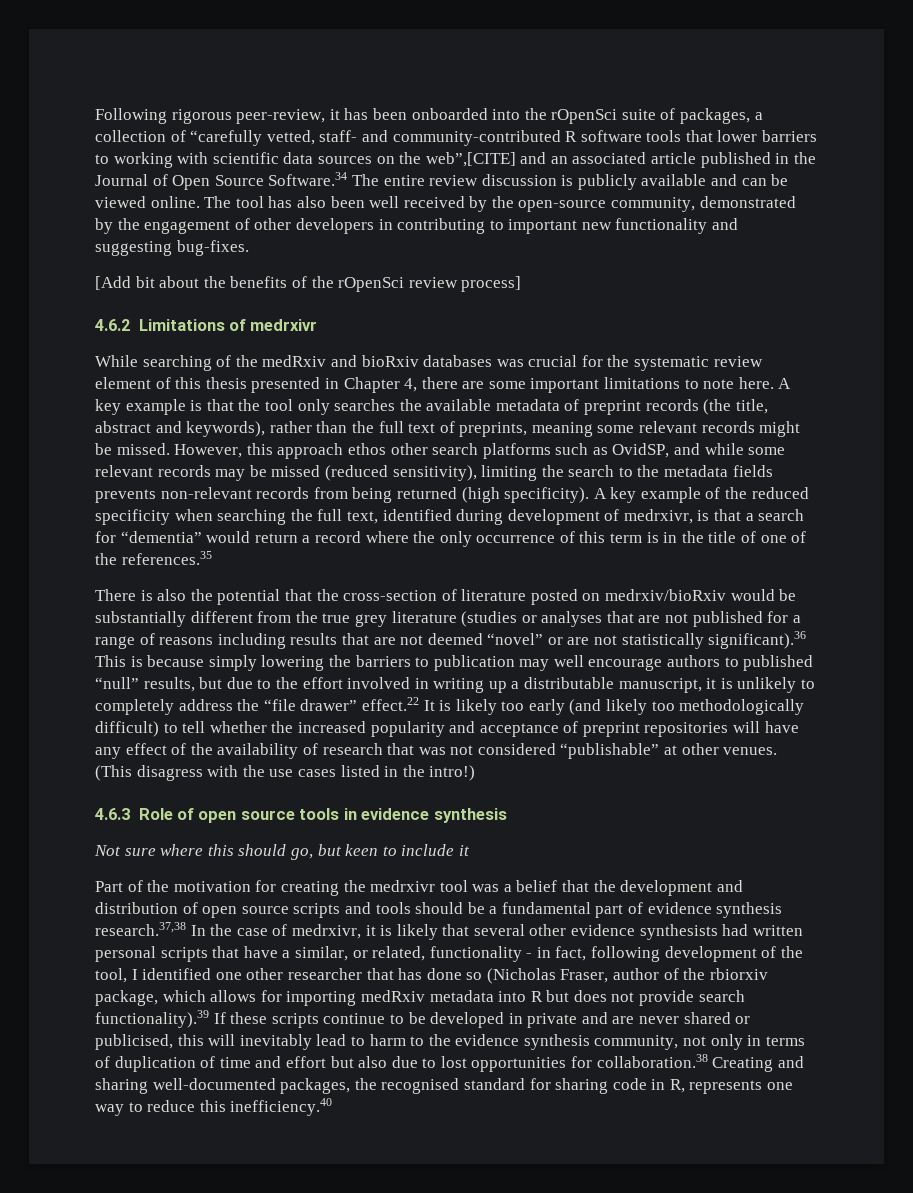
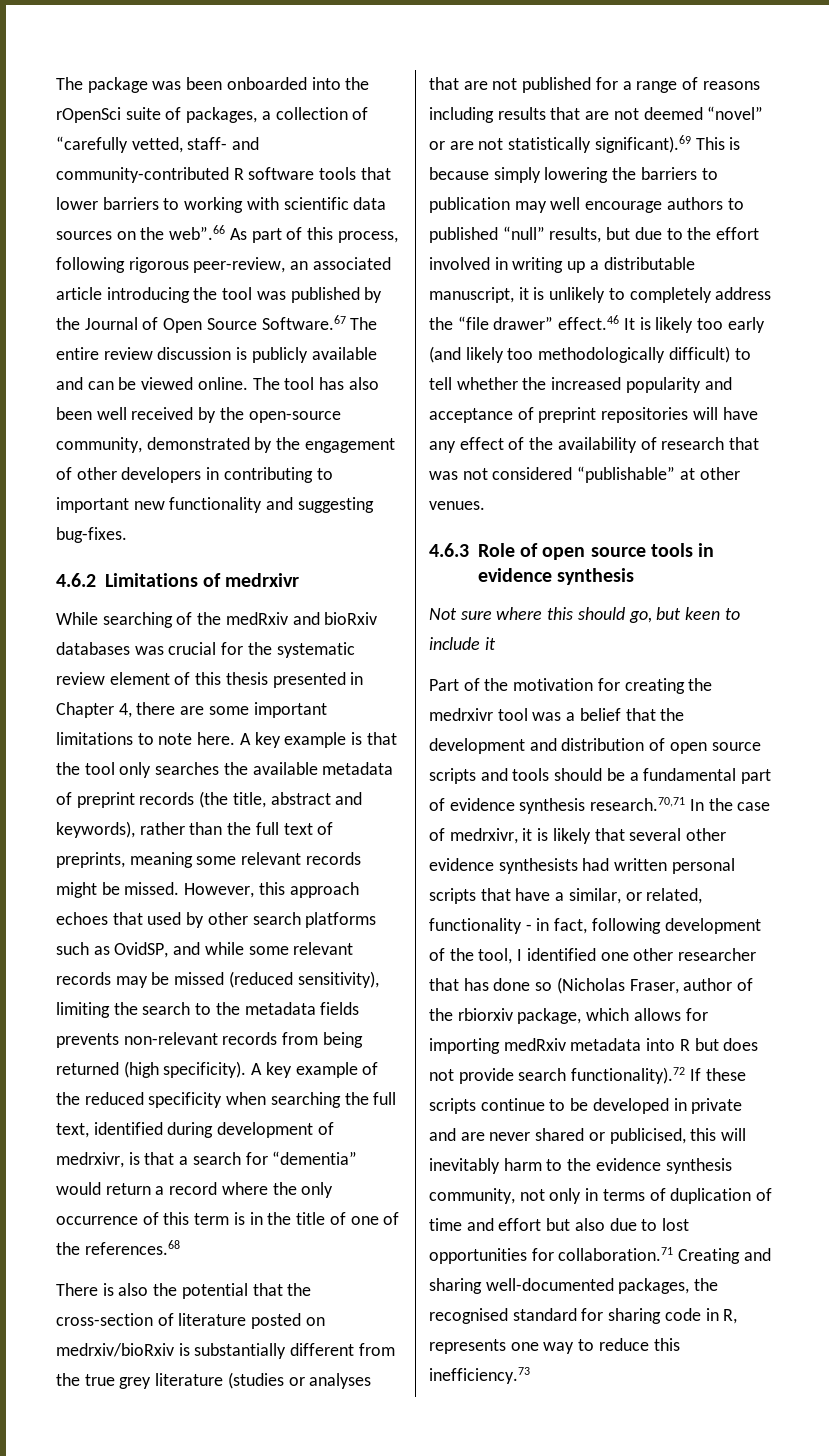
[95,108,369,124] Following rigorous peer-review, it has -> [56,77,182,93] The package was
[425,152,790,168] web”,[CITE] and an associated article published in -> [169,225,398,243] [56,257,391,273] [56,287,383,303] web”.66 As part of this process, following rigorous peer-review, an associated article introducing the tool was published by
[268,172,348,186] Software.34 -> [261,315,346,330] Software.67
[95,276,522,292] // [Add bit about the benefits of the rOpenSci review process] -> (127, 535) none
[347,443,386,455] ethos -> [56,912,205,928] echoes that used by
[121,551,212,565] references.35 -> [84,1240,180,1255] references.68
[730,589,797,601] would be -> [178,1343,190,1356] is
[708,631,807,649] significant).36 -> [594,135,691,153] significant).69
[361,697,419,711] effect.22 -> [558,315,620,330] effect.46
[95,765,476,781] (This disagress with the use cases listed in the intro!) -> (485, 505) none
[95,922,186,936] research.37,38 -> [590,797,686,811] research.70,71
[95,1010,209,1028] functionality).39 -> [571,1067,686,1084] functionality).72
[316,1034,365,1046] lead to -> (500, 1166) none
[596,1054,708,1068] collaboration.38 -> [558,1247,674,1261] collaboration.71
[230,1098,333,1116] inefficiency.40 -> [429,1367,530,1384] inefficiency.73

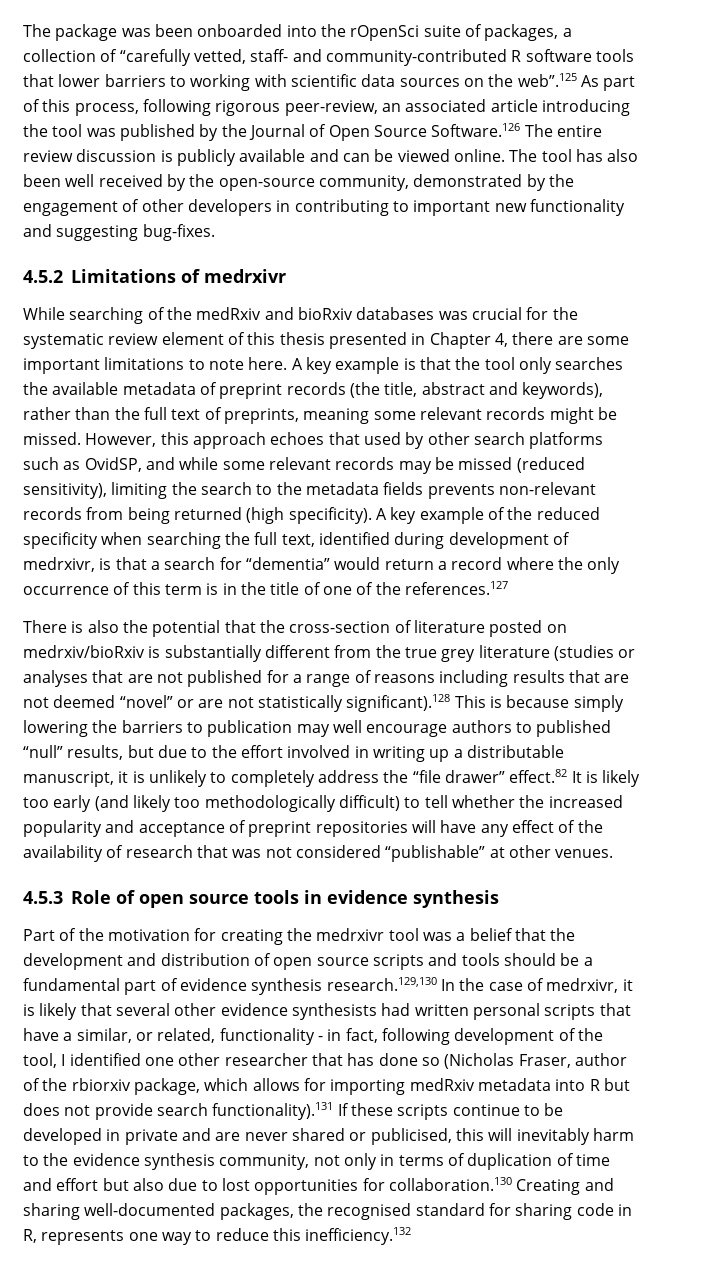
[169,225,226,240] web”.66 -> [517,73,577,87] web”.125
[261,315,346,330] Software.67 -> [431,123,521,137] Software.126
[56,573,96,587] 4.6.2 -> [23,270,63,283] 4.5.2
[84,1240,180,1255] references.68 -> [404,581,508,595] references.127
[594,135,691,153] significant).69 -> [346,694,451,712] significant).128
[558,315,620,330] effect.46 -> [509,769,568,783] effect.82
[429,543,469,557] 4.6.3 -> [23,891,63,904] 4.5.3
[429,607,740,623] [429,637,496,650] // Not sure where this should go, but keen to include it -> (499, 899) none
[590,797,686,811] research.70,71 -> [326,977,437,991] research.129,130
[571,1067,686,1084] functionality).72 -> [212,1102,334,1120] functionality).131
[558,1247,674,1261] collaboration.71 -> [388,1177,512,1191] collaboration.130
[429,1367,530,1384] inefficiency.73 -> [305,1227,412,1245] inefficiency.132

